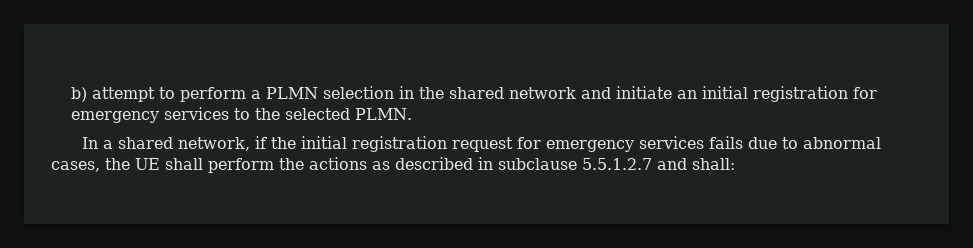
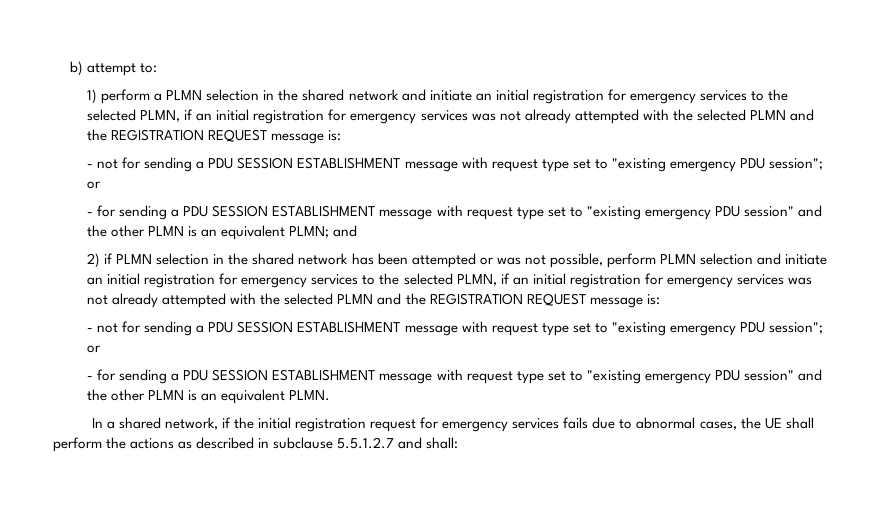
[158,87,175,99] to -> [140,63,158,73] [87,89,98,104] to: // 1)
(350, 114) none -> [140,109,814,124] [87,129,342,144] [87,157,823,172] [87,181,102,189] [87,205,822,220] [87,225,358,240] [87,253,828,268] [87,273,812,288] [87,293,660,308] [87,321,823,336] [87,345,102,353] [87,369,822,384] [87,389,286,404] PLMN, if an initial registration for emergency services was not already attempted with the selected PLMN and the REGISTRATION REQUEST message is: // - not for sending a PDU SESSION ESTABLISHMENT message with request type set to "existing emergency PDU session"; or // - for sending a PDU SESSION ESTABLISHMENT message with request type set to "existing emergency PDU session" and the other PLMN is an equivalent PLMN; and // 2) if PLMN selection in the shared network has been attempted or was not possible, perform PLMN selection and initiate an initial registration for emergency services to the selected PLMN, if an initial registration for emergency services was not already attempted with the selected PLMN and the REGISTRATION REQUEST message is: // - not for sending a PDU SESSION ESTABLISHMENT message with request type set to "existing emergency PDU session"; or // - for sending a PDU SESSION ESTABLISHMENT message with request type set to "existing emergency PDU session" and the other PLMN is an equivalent

